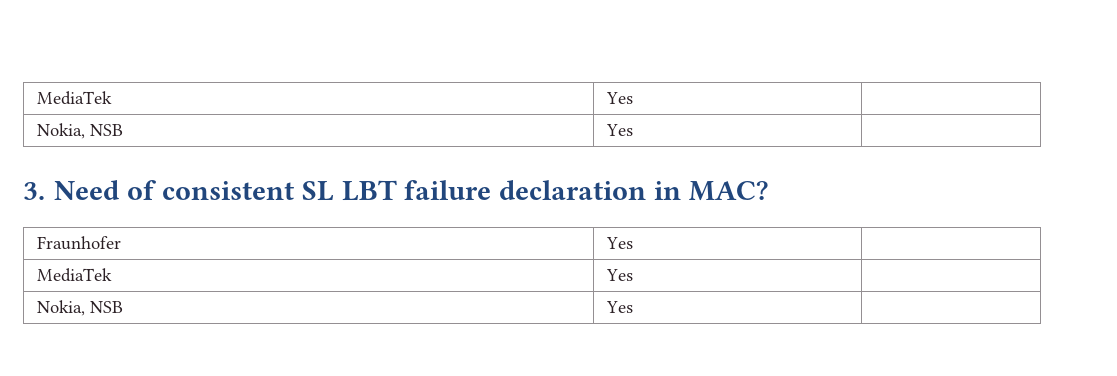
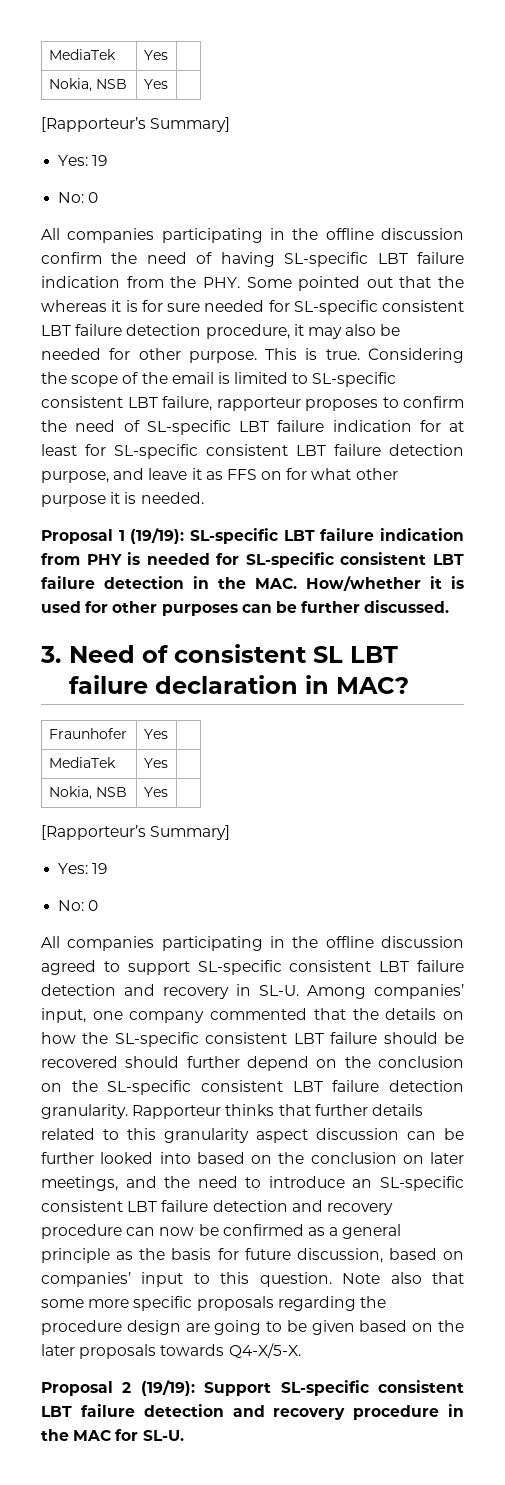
[36,91,112,105] [605,92,633,104] [36,123,123,139] [605,124,633,136] MediaTek | Yes | // Nokia, NSB | Yes | -> [48,49,116,60] [143,50,168,60] [48,78,127,92] [143,79,168,89] [41,117,231,132] [58,155,108,166] [58,192,99,203] [41,228,464,243] [41,252,464,267] [41,276,464,291] [41,300,464,315] [41,324,401,339] [41,348,464,363] [41,372,397,387] [41,396,464,411] [41,420,464,435] [41,444,464,459] [41,468,398,483] [41,492,204,507] [41,528,464,544] [41,552,464,568] [41,576,464,591] [41,600,450,616] MediaTek | Yes | // Nokia, NSB | Yes | // [Rapporteur’s Summary] // Yes: 19 // No: 0 // All companies participating in the offline discussion confirm the need of having SL-specific LBT failure indication from the PHY. Some pointed out that the whereas it is for sure needed for SL-specific consistent LBT failure detection procedure, it may also be needed for other purpose. This is true. Considering the scope of the email is limited to SL-specific consistent LBT failure, rapporteur proposes to confirm the need of SL-specific LBT failure indication for at least for SL-specific consistent LBT failure detection purpose, and leave it as FFS on for what other purpose it is needed. // Proposal 1 (19/19): SL-specific LBT failure indication from PHY is needed for SL-specific consistent LBT failure detection in the MAC. How/whether it is used for other purposes can be further discussed.
(633, 307) none -> [41,825,231,840] [58,863,108,874] [58,900,99,911] [41,936,464,951] [41,960,464,975] [41,984,464,999] [41,1008,465,1023] [41,1032,464,1047] [41,1056,464,1071] [41,1080,464,1095] [41,1104,423,1119] [41,1128,464,1143] [41,1152,464,1164] [41,1176,464,1191] [41,1200,393,1215] [41,1224,402,1239] [41,1248,464,1263] [41,1272,464,1287] [41,1296,386,1311] [41,1320,464,1335] [41,1343,301,1359] [41,1380,464,1396] [41,1404,464,1420] [41,1429,184,1441] // [Rapporteur’s Summary] // Yes: 19 // No: 0 // All companies participating in the offline discussion agreed to support SL-specific consistent LBT failure detection and recovery in SL-U. Among companies’ input, one company commented that the details on how the SL-specific consistent LBT failure should be recovered should further depend on the conclusion on the SL-specific consistent LBT failure detection granularity. Rapporteur thinks that further details related to this granularity aspect discussion can be further looked into based on the conclusion on later meetings, and the need to introduce an SL-specific consistent LBT failure detection and recovery procedure can now be confirmed as a general principle as the basis for future discussion, based on companies’ input to this question. Note also that some more specific proposals regarding the procedure design are going to be given based on the later proposals towards Q4-X/5-X. // Proposal 2 (19/19): Support SL-specific consistent LBT failure detection and recovery procedure in the MAC for SL-U.

